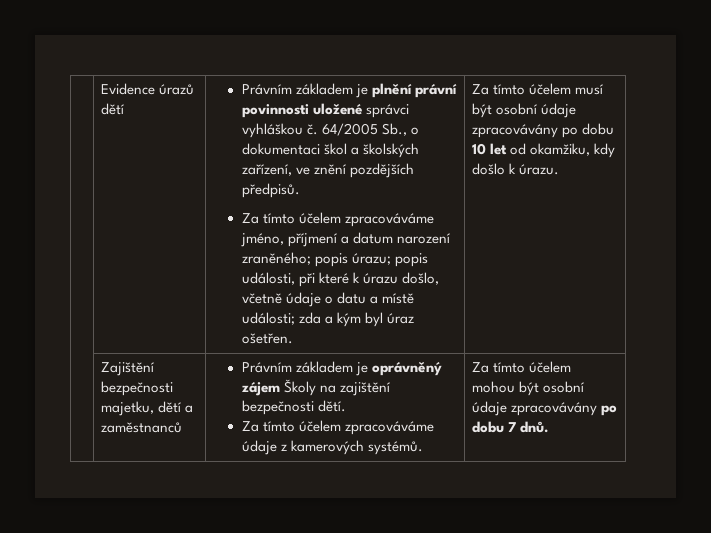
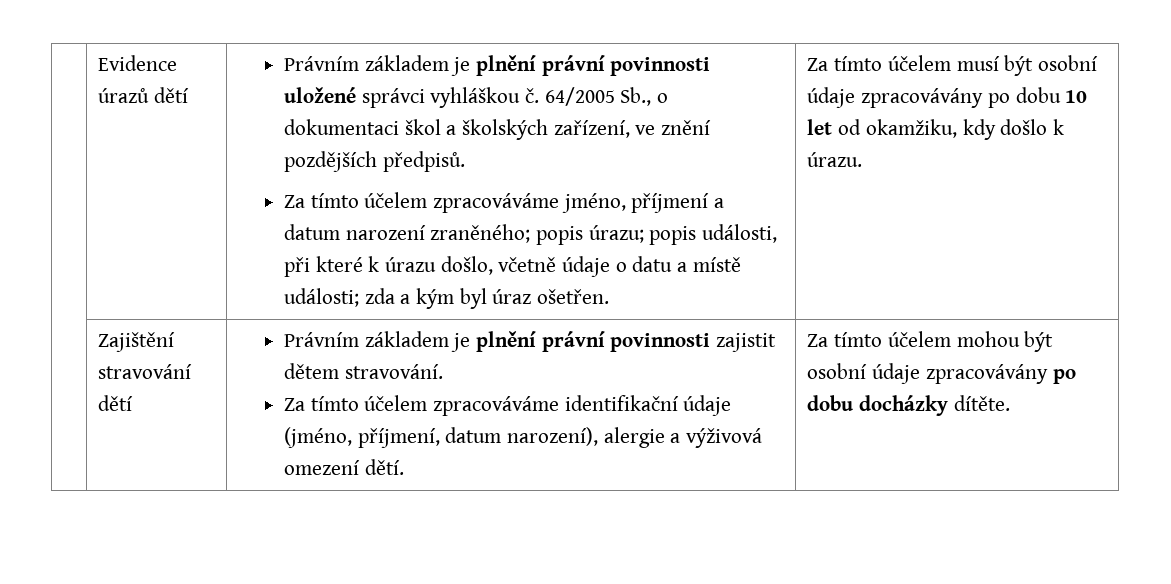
[101,381,174,396] [101,401,194,416] [101,422,183,433] [241,361,443,376] [240,379,391,396] [241,400,346,415] [241,420,435,435] [241,440,424,455] bezpečnosti majetku, dětí a zaměstnanců | Právním základem je oprávněný zájem Školy na zajištění bezpečnosti dětí. // Za tímto účelem zpracováváme údaje z kamerových systémů. -> [98,364,193,379] [98,395,134,411] [283,331,776,352] [283,363,443,379] [283,395,732,416] [283,427,762,448] [283,459,404,475] stravování dětí | Právním základem je plnění právní povinnosti zajistit dětem stravování. // Za tímto účelem zpracováváme identifikační údaje (jméno, příjmení, datum narození), alergie a výživová omezení dětí.
[508,421,550,433] 7 dnů. -> [859,395,1010,416] docházky dítěte.

